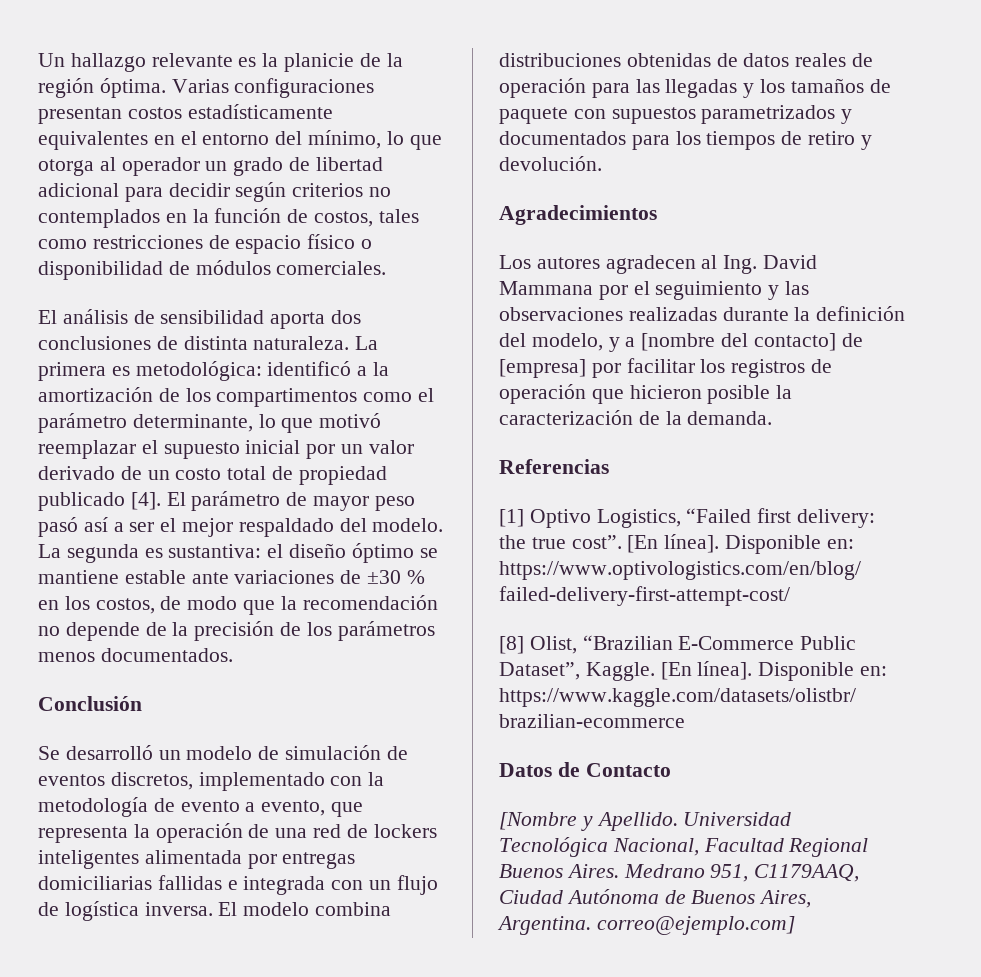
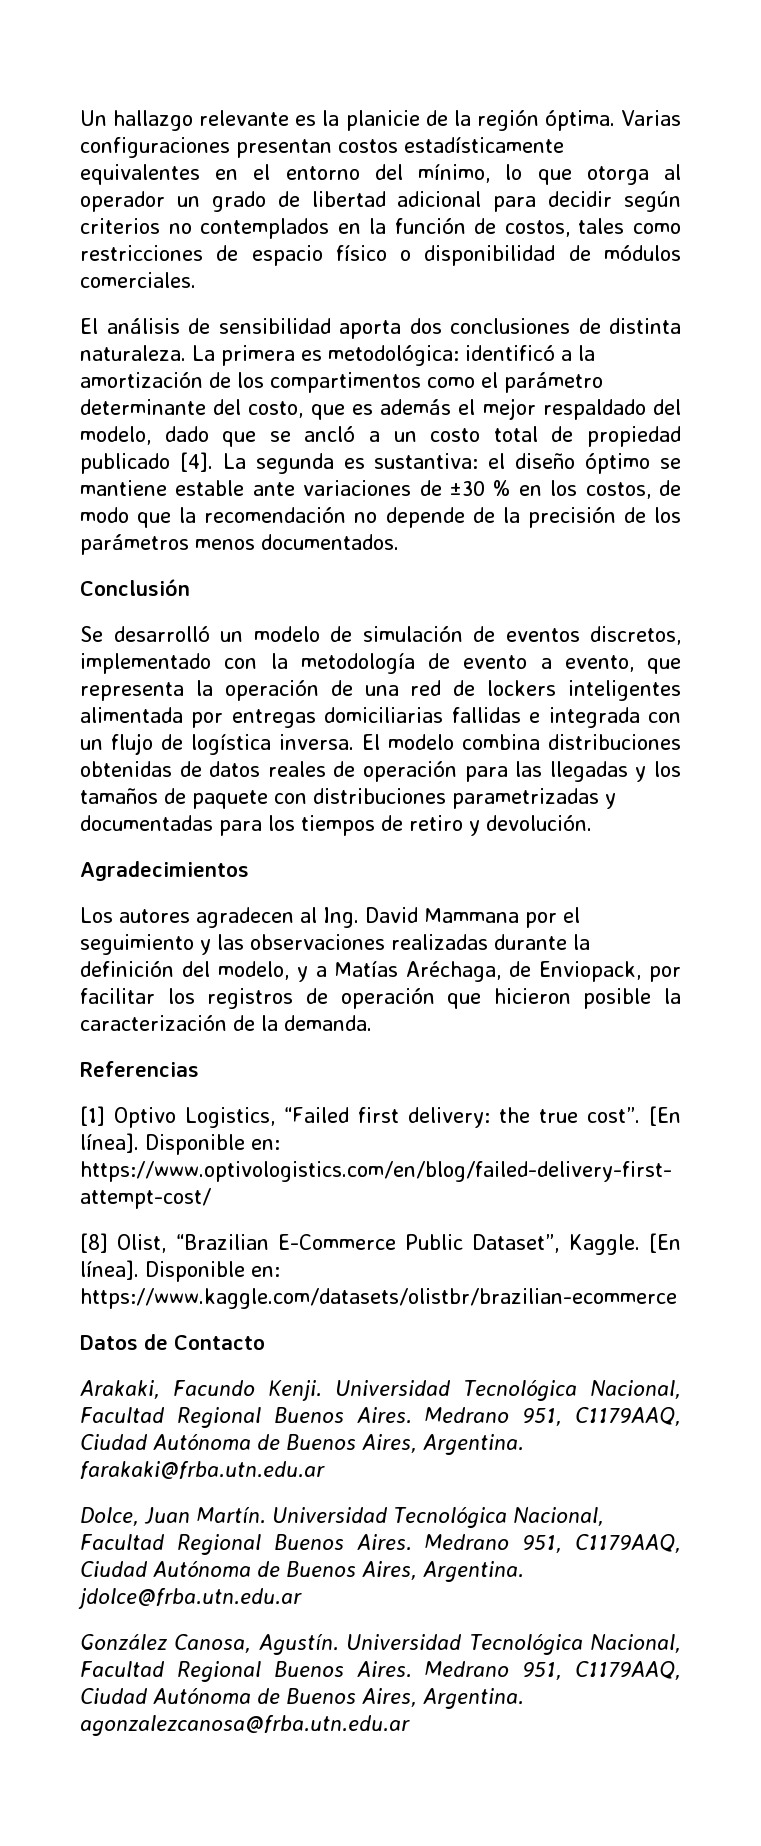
[132,413,382,433] [38,440,414,459] [38,466,142,480] determinante, lo que motivó reemplazar el supuesto inicial por un valor derivado de -> [80,398,681,420] [80,426,380,447] determinante del costo, que es además el mejor respaldado del modelo, dado que se ancló a
[166,491,415,511] [38,517,444,537] El parámetro de mayor peso pasó así a ser el mejor respaldado del modelo. -> (213, 462) none
[611,105,853,124] [499,131,626,145] supuestos parametrizados y documentados -> [313,788,616,809] [80,815,213,831] distribuciones parametrizadas y documentadas
[641,333,863,351] [499,359,586,378] [nombre del contacto] de [empresa] -> [334,961,642,982] Matías Aréchaga, de Enviopack,
[499,812,678,831] [Nombre y Apellido. -> [80,1380,322,1401] Arakaki, Facundo Kenji.
[596,916,795,935] correo@ejemplo.com] -> [80,1461,325,1479] [80,1507,604,1528] [80,1534,681,1555] [80,1561,524,1582] [78,1588,302,1609] [80,1634,681,1655] [80,1661,681,1682] [80,1688,524,1709] [80,1715,410,1736] farakaki@frba.utn.edu.ar // Dolce, Juan Martín. Universidad Tecnológica Nacional, Facultad Regional Buenos Aires. Medrano 951, C1179AAQ, Ciudad Autónoma de Buenos Aires, Argentina. jdolce@frba.utn.edu.ar // González Canosa, Agustín. Universidad Tecnológica Nacional, Facultad Regional Buenos Aires. Medrano 951, C1179AAQ, Ciudad Autónoma de Buenos Aires, Argentina. agonzalezcanosa@frba.utn.edu.ar

